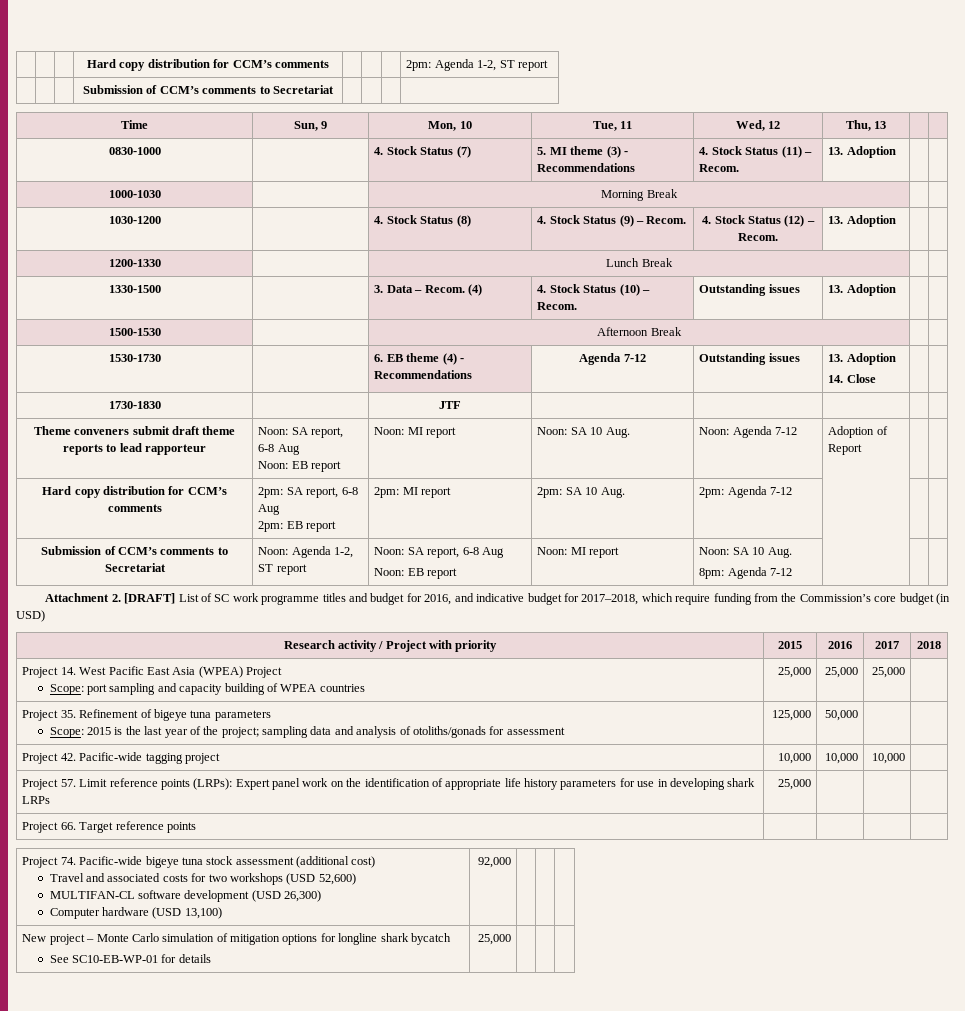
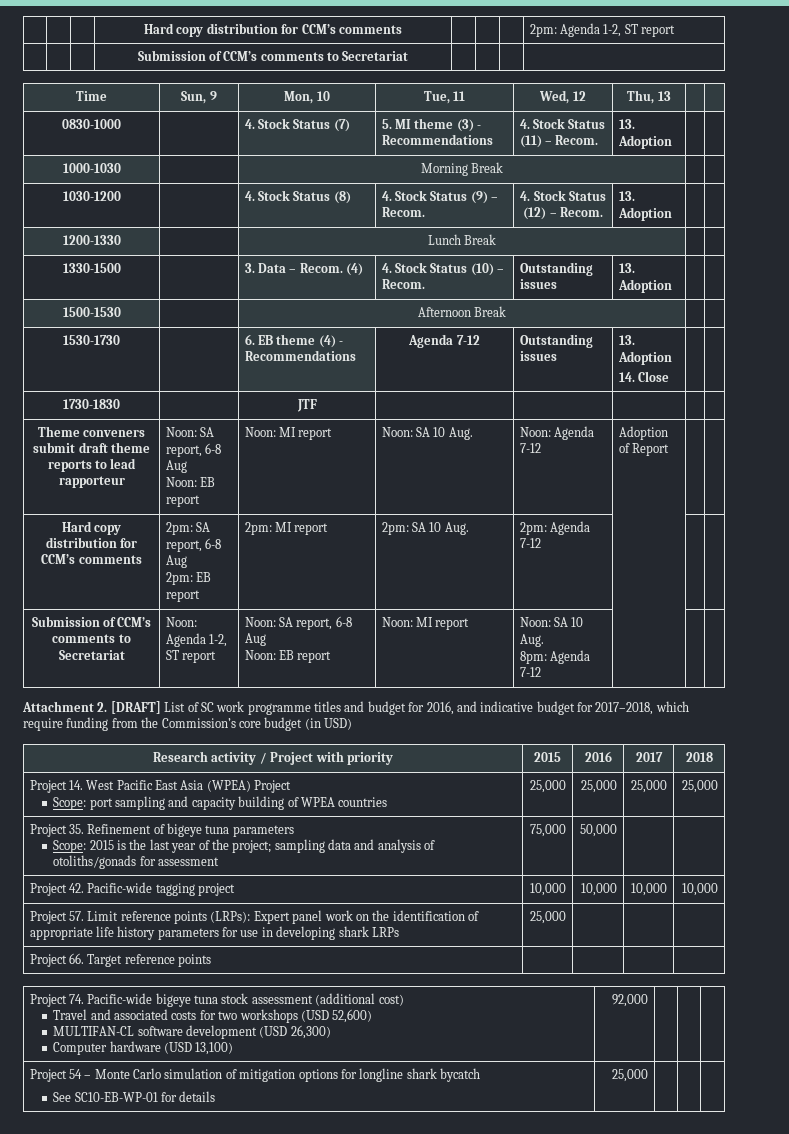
(905, 672) none -> [682,780,719,793] 25,000
[771,710,811,721] 125,000 -> [530,824,567,837] 75,000
(905, 758) none -> [682,883,719,896] 10,000
[22,934,85,945] New project -> [29,1069,82,1082] Project 54

